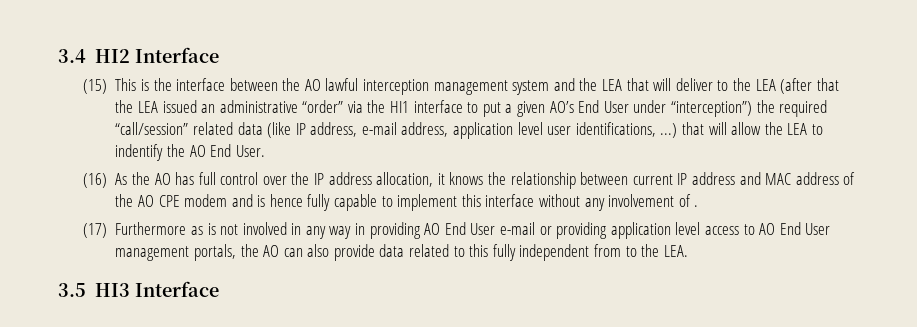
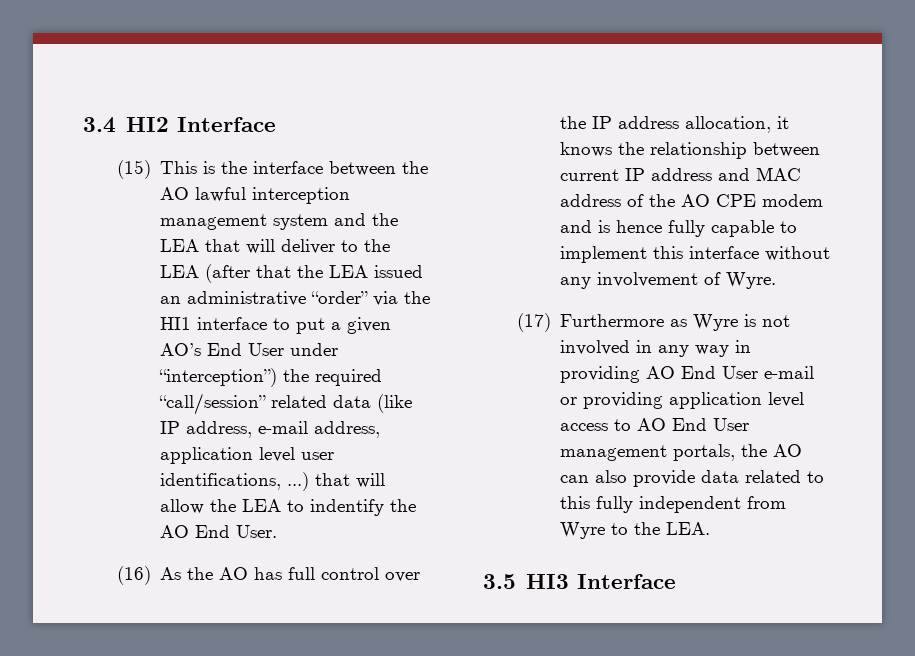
[694,205,699,207] . -> [726,272,777,289] Wyre.
(203, 230) none -> [693,314,739,331] Wyre
(622, 250) none -> [560,522,606,539] Wyre

